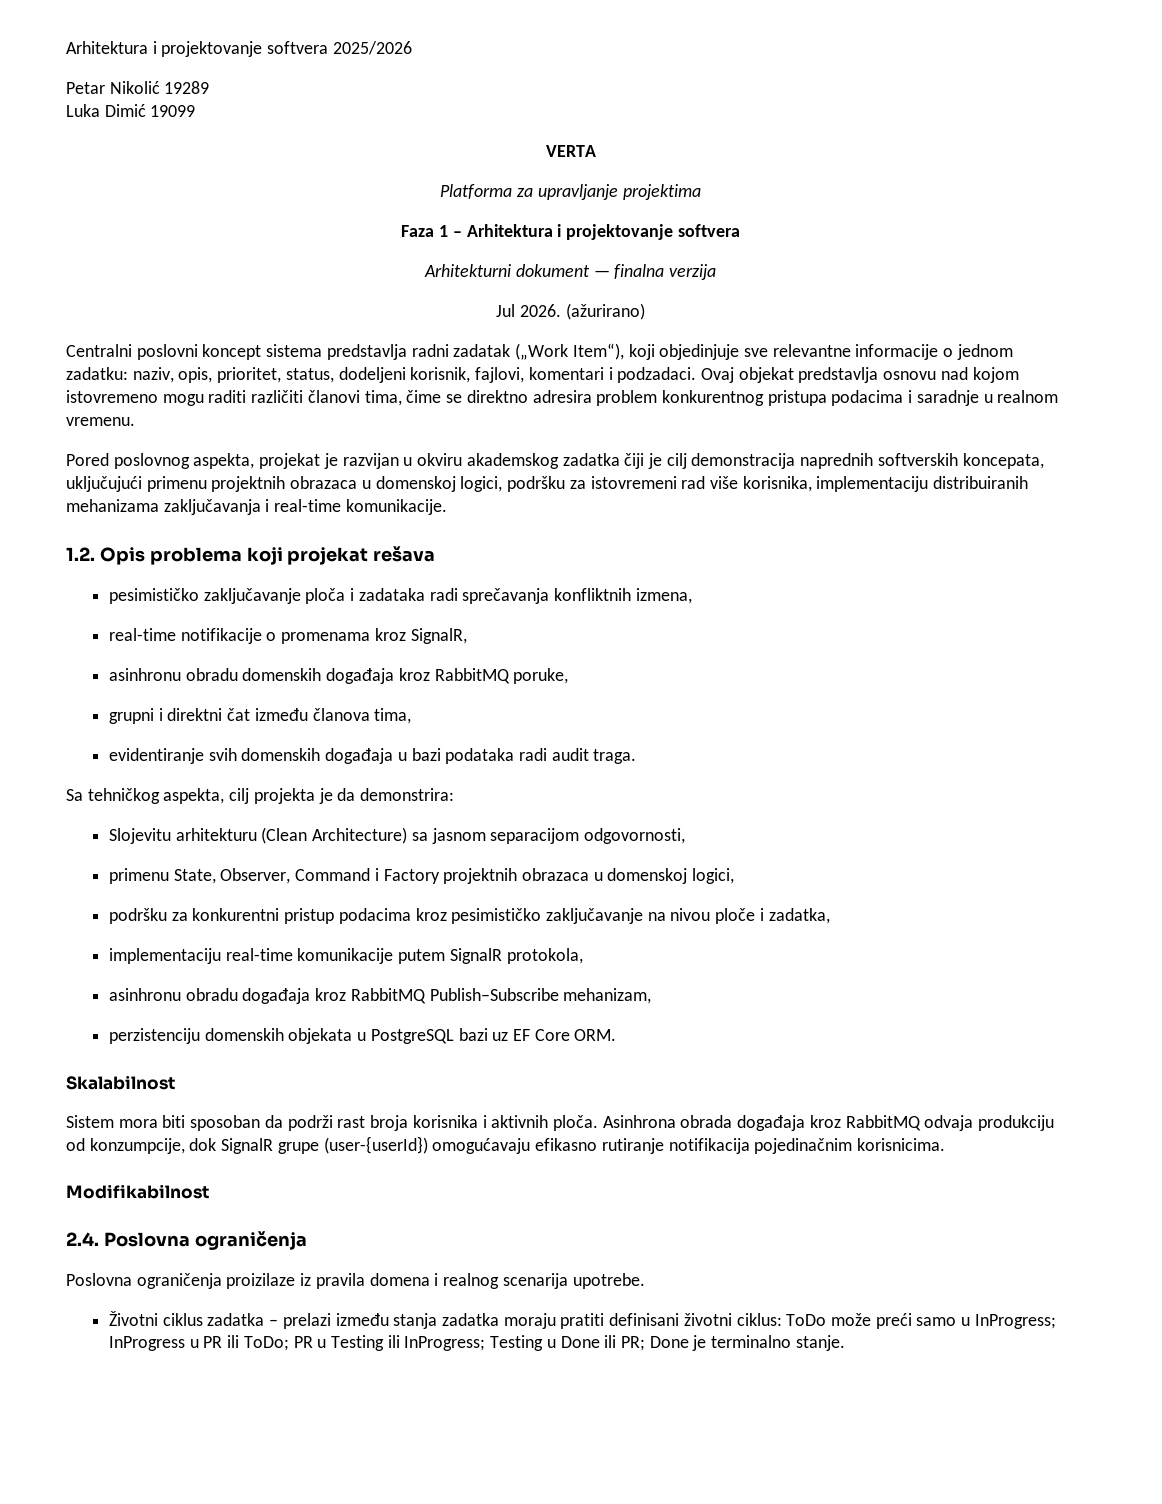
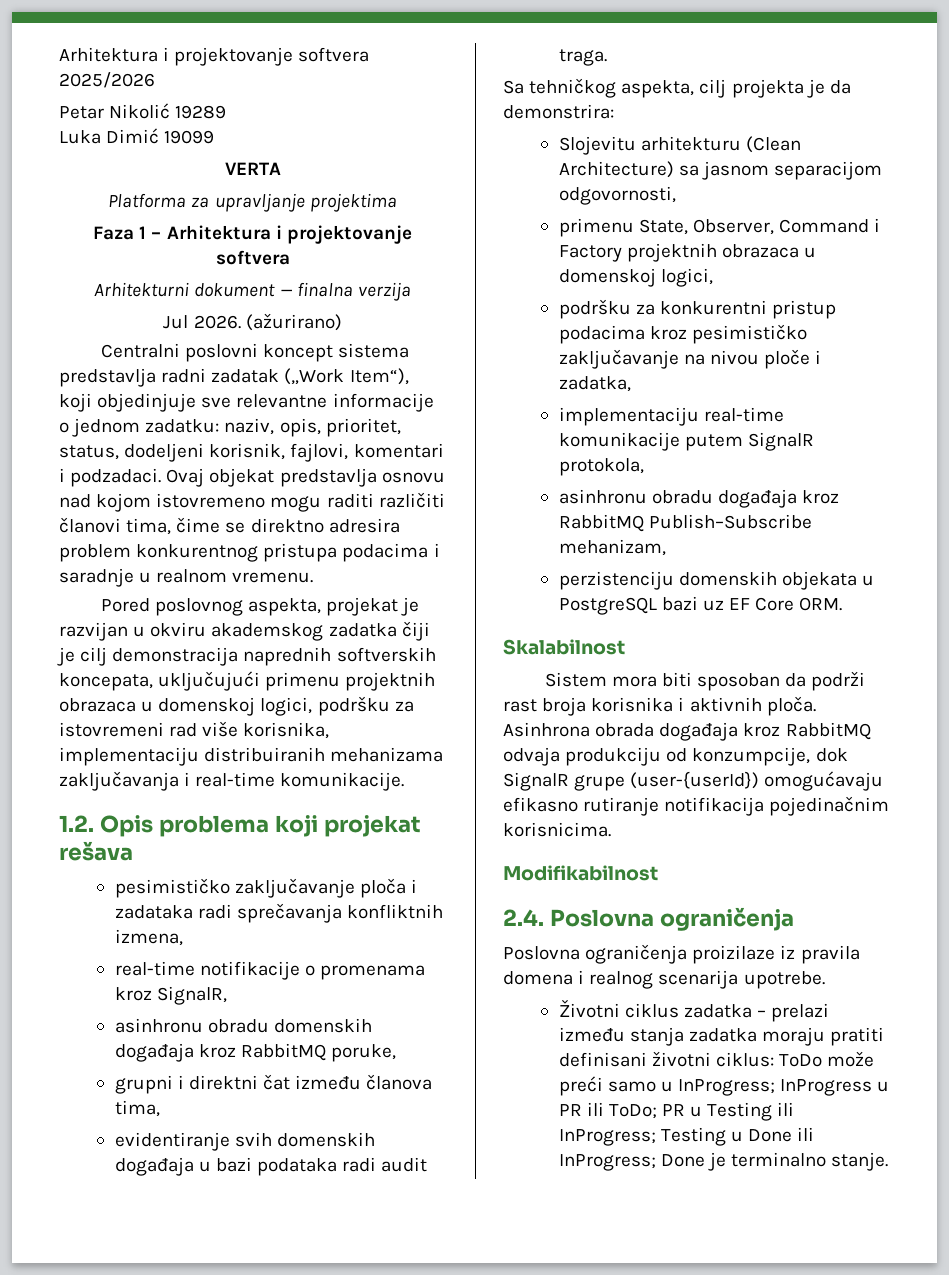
[621,1336,646,1351] PR; -> [558,1154,656,1171] InProgress;

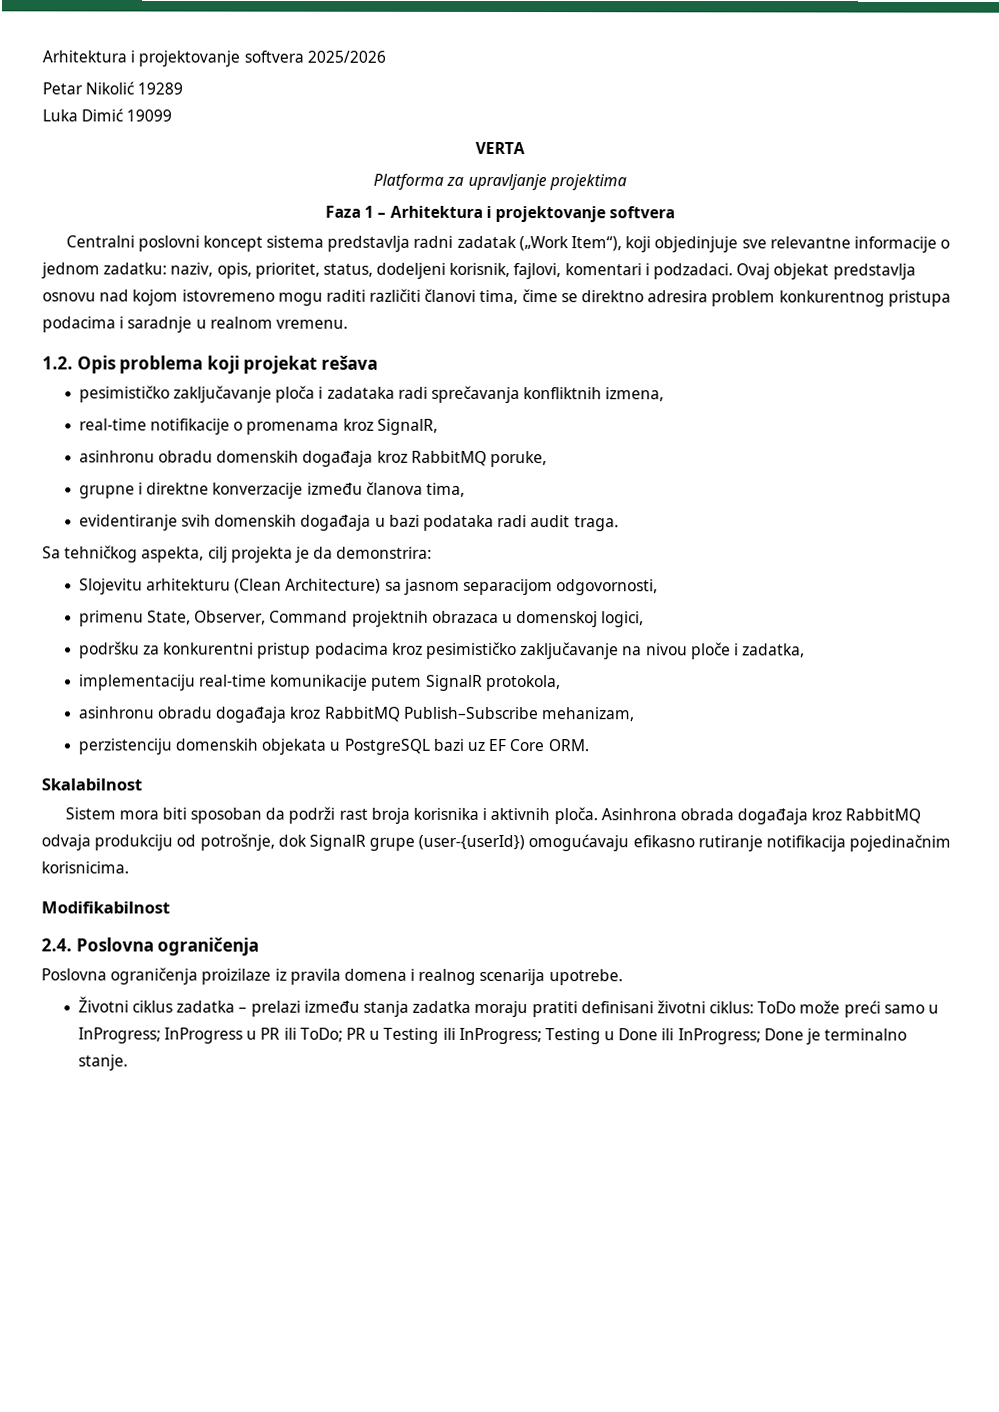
[94,282,411,301] [163,313,342,331] // Arhitekturni dokument — finalna verzija // Jul 2026. (ažurirano) -> (676, 212) none
[100,597,420,616] [59,621,430,641] [57,647,436,666] [59,671,436,691] [59,696,414,716] [59,721,330,739] [59,747,444,766] [59,771,405,791] // Pored poslovnog aspekta, projekat je razvijan u okviru akademskog zadatka čiji je cilj demonstracija naprednih softverskih koncepata, uključujući primenu projektnih obrazaca u domenskoj logici, podršku za istovremeni rad više korisnika, implementaciju distribuiranih mehanizama zaključavanja i real-time komunikacije. -> (348, 324) none
[114,1074,290,1094] grupni i direktni čat -> [78,482,304,499] grupne i direktne konverzacije
[874,218,881,232] [558,245,622,262] i Factory -> (349, 616) none
[692,747,811,766] konzumpcije, -> [199,833,275,851] potrošnje,

